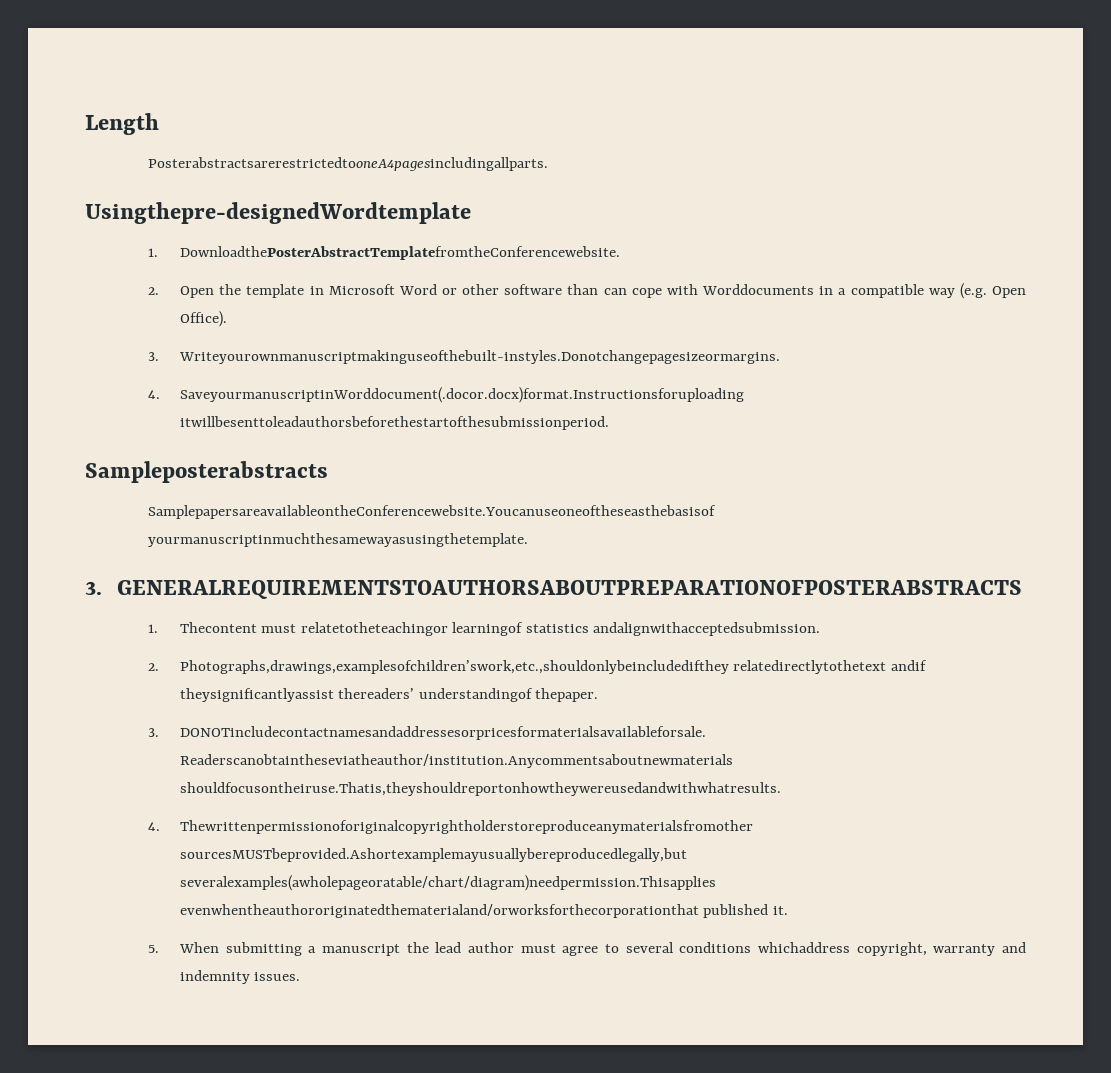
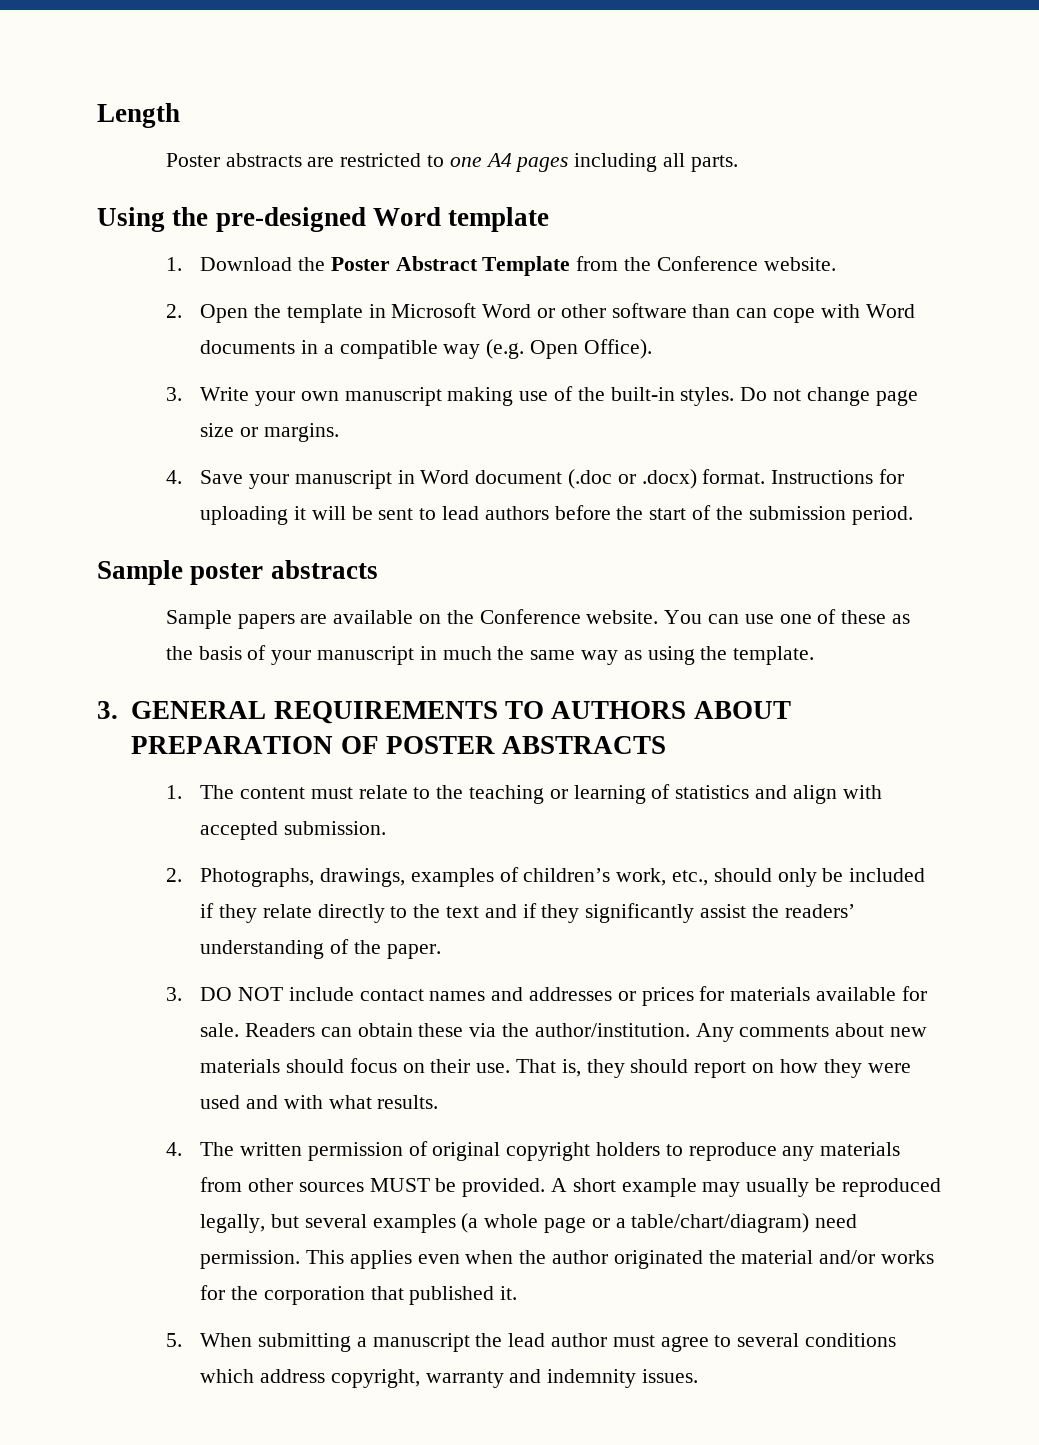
[148,157,549,171] [85,202,471,224] [148,246,621,260] PosterabstractsarerestrictedtooneA4pagesincludingallparts. // Usingthepre-designedWordtemplate // 1. DownloadthePosterAbstractTemplatefromtheConferencewebsite. -> [165,153,738,172] [97,207,550,232] [165,256,836,276] Poster abstracts are restricted to one A4 pages including all parts. // Using the pre-designed Word template // 1. Download the Poster Abstract Template from the Conference website.
[702,284,815,295] Worddocuments -> [865,304,915,318] [200,340,296,354] Word documents
[179,350,781,364] [148,387,745,403] [180,416,610,430] [85,461,328,483] [148,505,717,519] [148,533,529,547] [85,580,1022,599] [148,622,821,636] [148,660,927,674] [180,688,599,702] [148,726,707,740] [180,754,734,768] [180,782,782,796] [148,820,754,834] [180,848,688,862] [180,875,717,891] [180,904,700,918] Writeyourownmanuscriptmakinguseofthebuilt-instyles.Donotchangepagesizeormargins. // 4. SaveyourmanuscriptinWorddocument(.docor.docx)format.Instructionsforuploading itwillbesenttoleadauthorsbeforethestartofthesubmissionperiod. // Sampleposterabstracts // SamplepapersareavailableontheConferencewebsite.Youcanuseoneoftheseasthebasisof yourmanuscriptinmuchthesamewayasusingthetemplate. // 3. GENERALREQUIREMENTSTOAUTHORSABOUTPREPARATIONOFPOSTERABSTRACTS // 1. Thecontent must relatetotheteachingor learningof statistics andalignwithacceptedsubmission. // 2. Photographs,drawings,examplesofchildren’swork,etc.,shouldonlybeincludedifthey relatedirectlytothetext andif theysignificantlyassist thereaders’ understandingof thepaper. // 3. DONOTincludecontactnamesandaddressesorpricesformaterialsavailableforsale. Readerscanobtaintheseviatheauthor/institution.Anycommentsaboutnewmaterials shouldfocusontheiruse.Thatis,theyshouldreportonhowtheywereusedandwithwhatresults. // 4. Thewrittenpermissionoforiginalcopyrightholderstoreproduceanymaterialsfromother sourcesMUSTbeprovided.Ashortexamplemayusuallybereproducedlegally,but severalexamples(awholepageoratable/chart/diagram)needpermission.Thisapplies evenwhentheauthororiginatedthematerialand/orworksforthecorporationthat -> [200,386,918,406] [200,423,339,442] [165,469,905,489] [200,505,913,525] [97,560,378,585] [165,609,911,629] [165,645,815,665] [97,701,791,724] [131,736,667,754] [165,784,882,804] [200,821,387,840] [165,867,926,887] [200,903,855,923] [200,939,441,959] [165,986,927,1006] [200,1023,928,1042] [200,1058,911,1078] [200,1095,439,1109] [165,1141,901,1161] [200,1177,941,1197] [200,1213,858,1233] [200,1250,935,1269] [200,1285,404,1305] Write your own manuscript making use of the built-in styles. Do not change page size or margins. // 4. Save your manuscript in Word document (.doc or .docx) format. Instructions for uploading it will be sent to lead authors before the start of the submission period. // Sample poster abstracts // Sample papers are available on the Conference website. You can use one of these as the basis of your manuscript in much the same way as using the template. // 3. GENERAL REQUIREMENTS TO AUTHORS ABOUT PREPARATION OF POSTER ABSTRACTS // 1. The content must relate to the teaching or learning of statistics and align with accepted submission. // 2. Photographs, drawings, examples of children’s work, etc., should only be included if they relate directly to the text and if they significantly assist the readers’ understanding of the paper. // 3. DO NOT include contact names and addresses or prices for materials available for sale. Readers can obtain these via the author/institution. Any comments about new materials should focus on their use. That is, they should report on how they were used and with what results. // 4. The written permission of original copyright holders to reproduce any materials from other sources MUST be provided. A short example may usually be reproduced legally, but several examples (a whole page or a table/chart/diagram) need permission. This applies even when the author originated the material and/or works for the corporation that
[758,942,851,953] whichaddress -> [200,1369,326,1383] which address

